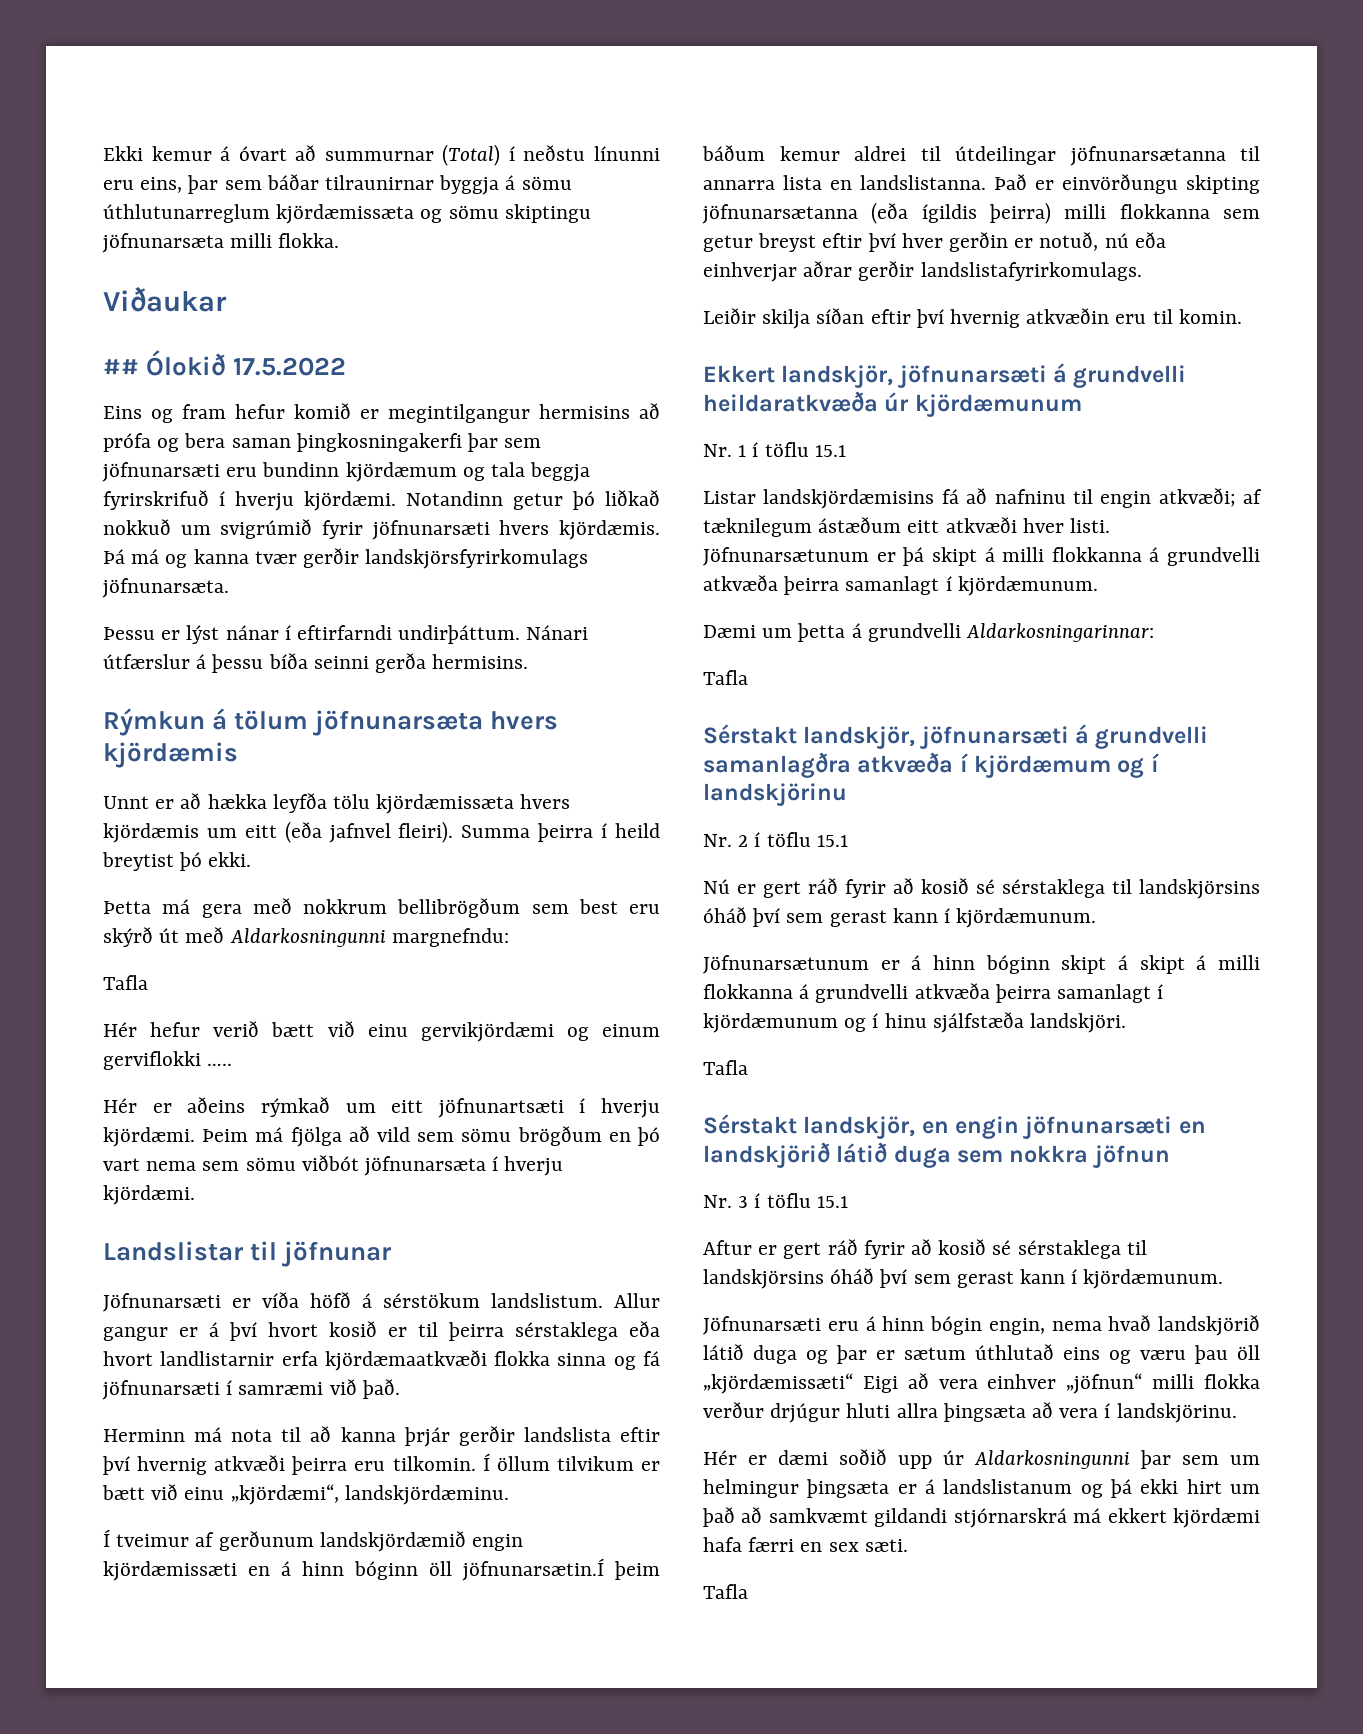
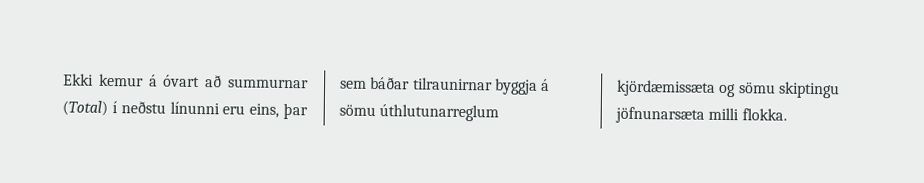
[103,286,227,312] [103,350,347,376] [103,403,660,423] [103,433,542,452] [102,462,591,482] [103,490,660,511] [103,519,660,540] [103,548,589,569] [102,578,229,598] [103,625,589,644] [103,653,529,673] [103,708,559,736] [103,742,238,768] [103,793,571,814] [103,821,661,843] [102,852,252,871] [103,898,660,918] [103,927,509,947] [103,975,148,990] [103,1021,660,1042] [103,1051,233,1070] [103,1097,660,1118] [103,1126,660,1147] [103,1155,564,1176] [103,1185,195,1205] [103,1241,393,1267] [103,1292,660,1312] [103,1321,660,1341] [103,1350,660,1371] [102,1379,400,1400] [103,1426,660,1447] [102,1453,660,1475] [102,1484,509,1505] [103,1529,524,1552] [103,1558,660,1581] [702,145,1260,166] [703,174,1260,194] [702,202,1260,224] [703,232,1166,252] [703,261,1142,282] [703,308,1242,329] [703,363,1187,388] [703,391,1082,417] [703,442,846,457] [703,488,1262,509] [703,517,1111,537] [703,547,1260,566] [703,575,1098,596] [703,623,1155,642] [703,670,748,685] [703,724,1209,749] [703,752,1159,778] [703,783,847,806] [703,832,848,847] [703,878,1260,899] [703,907,1097,928] [703,955,1260,974] [703,983,1164,1003] [703,1012,1127,1033] [703,1060,748,1075] [703,1114,1206,1139] [703,1142,1170,1168] [703,1193,848,1208] [703,1239,1147,1259] [703,1268,1224,1289] [703,1315,1260,1336] [703,1344,1260,1364] [703,1373,1260,1394] [703,1402,1237,1423] [703,1449,1260,1469] [703,1479,1260,1498] [702,1507,1260,1528] [703,1537,908,1552] [703,1584,748,1599] // Viðaukar // ## Ólokið 17.5.2022 // Eins og fram hefur komið er megintilgangur hermisins að prófa og bera saman þingkosningakerfi þar sem jöfnunarsæti eru bundinn kjördæmum og tala beggja fyrirskrifuð í hverju kjördæmi. Notandinn getur þó liðkað nokkuð um svigrúmið fyrir jöfnunarsæti hvers kjördæmis. Þá má og kanna tvær gerðir landskjörsfyrirkomulags jöfnunarsæta. // Þessu er lýst nánar í eftirfarndi undirþáttum. Nánari útfærslur á þessu bíða seinni gerða hermisins. // Rýmkun á tölum jöfnunarsæta hvers kjördæmis // Unnt er að hækka leyfða tölu kjördæmissæta hvers kjördæmis um eitt (eða jafnvel fleiri). Summa þeirra í heild breytist þó ekki. // Þetta má gera með nokkrum bellibrögðum sem best eru skýrð út með Aldarkosningunni margnefndu: // Tafla // Hér hefur verið bætt við einu gervikjördæmi og einum gerviflokki ….. // Hér er aðeins rýmkað um eitt jöfnunartsæti í hverju kjördæmi. Þeim má fjölga að vild sem sömu brögðum en þó vart nema sem sömu viðbót jöfnunarsæta í hverju kjördæmi. // Landslistar til jöfnunar // Jöfnunarsæti er víða höfð á sérstökum landslistum. Allur gangur er á því hvort kosið er til þeirra sérstaklega eða hvort landlistarnir erfa kjördæmaatkvæði flokka sinna og fá jöfnunarsæti í samræmi við það. // Herminn má nota til að kanna þrjár gerðir landslista eftir því hvernig atkvæði þeirra eru tilkomin. Í öllum tilvikum er bætt við einu „kjördæmi“, landskjördæminu. // Í tveimur af gerðunum landskjördæmið engin kjördæmissæti en á hinn bóginn öll jöfnunarsætin.Í þeim báðum kemur aldrei til útdeilingar jöfnunarsætanna til annarra lista en landslistanna. Það er einvörðungu skipting jöfnunarsætanna (eða ígildis þeirra) milli flokkanna sem getur breyst eftir því hver gerðin er notuð, nú eða einhverjar aðrar gerðir landslistafyrirkomulags. // Leiðir skilja síðan eftir því hvernig atkvæðin eru til komin. // Ekkert landskjör, jöfnunarsæti á grundvelli heildaratkvæða úr kjördæmunum // Nr. 1 í töflu 15.1 // Listar landskjördæmisins fá að nafninu til engin atkvæði; af tæknilegum ástæðum eitt atkvæði hver listi. Jöfnunarsætunum er þá skipt á milli flokkanna á grundvelli atkvæða þeirra samanlagt í kjördæmunum. // Dæmi um þetta á grundvelli Aldarkosningarinnar: // Tafla // Sérstakt landskjör, jöfnunarsæti á grundvelli samanlagðra atkvæða í kjördæmum og í landskjörinu // Nr. 2 í töflu 15.1 // Nú er gert ráð fyrir að kosið sé sérstaklega til landskjörsins óháð því sem gerast kann í kjördæmunum. // Jöfnunarsætunum er á hinn bóginn skipt á skipt á milli flokkanna á grundvelli atkvæða þeirra samanlagt í kjördæmunum og í hinu sjálfstæða landskjöri. // Tafla // Sérstakt landskjör, en engin jöfnunarsæti en landskjörið látið duga sem nokkra jöfnun // Nr. 3 í töflu 15.1 // Aftur er gert ráð fyrir að kosið sé sérstaklega til landskjörsins óháð því sem gerast kann í kjördæmunum. // Jöfnunarsæti eru á hinn bógin engin, nema hvað landskjörið látið duga og þar er sætum úthlutað eins og væru þau öll „kjördæmissæti“ Eigi að vera einhver „jöfnun“ milli flokka verður drjúgur hluti allra þingsæta að vera í landskjörinu. // Hér er dæmi soðið upp úr Aldarkosningunni þar sem um helmingur þingsæta er á landslistanum og þá ekki hirt um það að samkvæmt gildandi stjórnarskrá má ekkert kjördæmi hafa færri en sex sæti. // Tafla -> (787, 114) none

